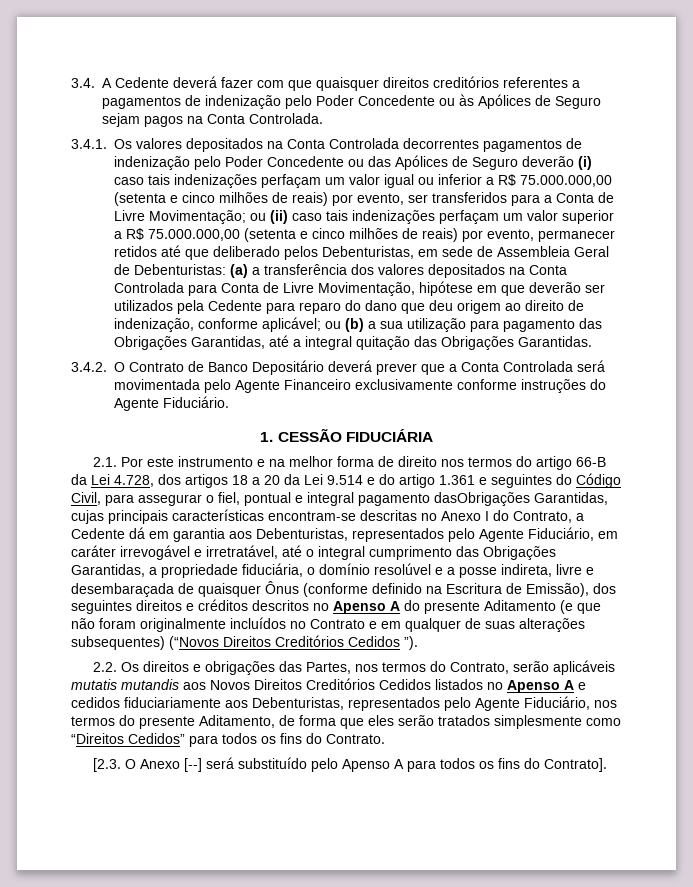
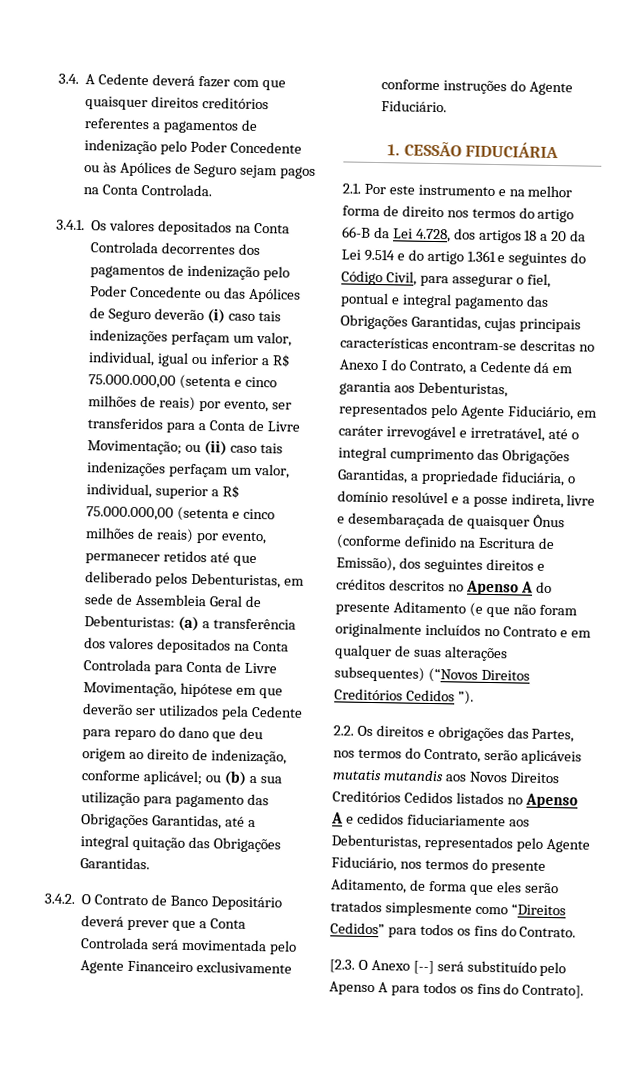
(479, 143) none -> [238,243,261,256] dos
[349,174,380,185] valor -> [255,331,292,347] [88,351,156,367] valor, individual,
[527,210,558,221] valor -> [252,463,290,479] [86,483,153,499] valor, individual,
[434,492,530,506] dasObrigações -> [525,295,549,307] [340,314,408,330] das Obrigações

